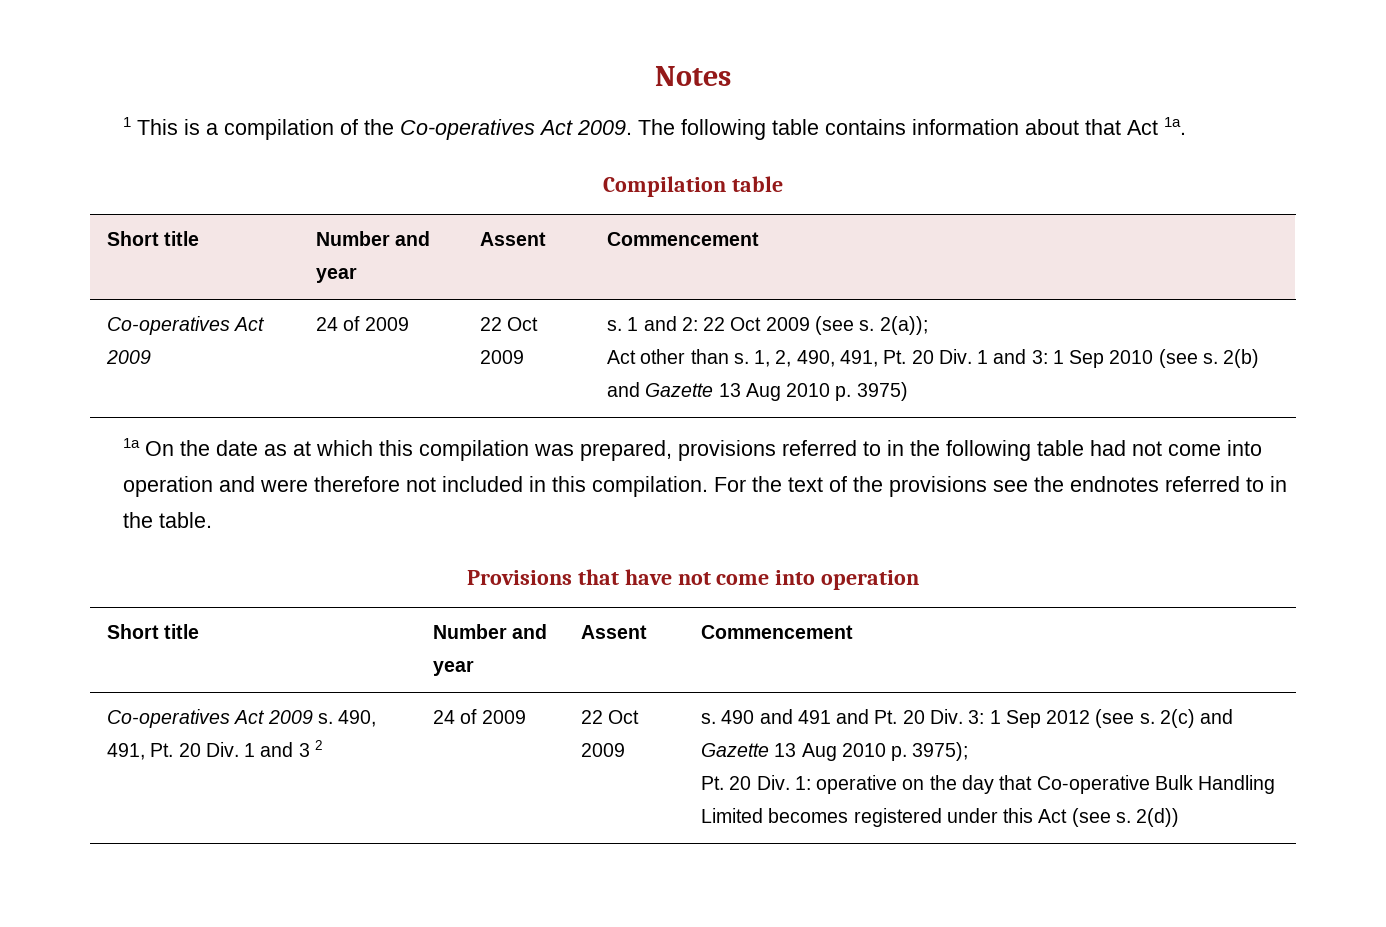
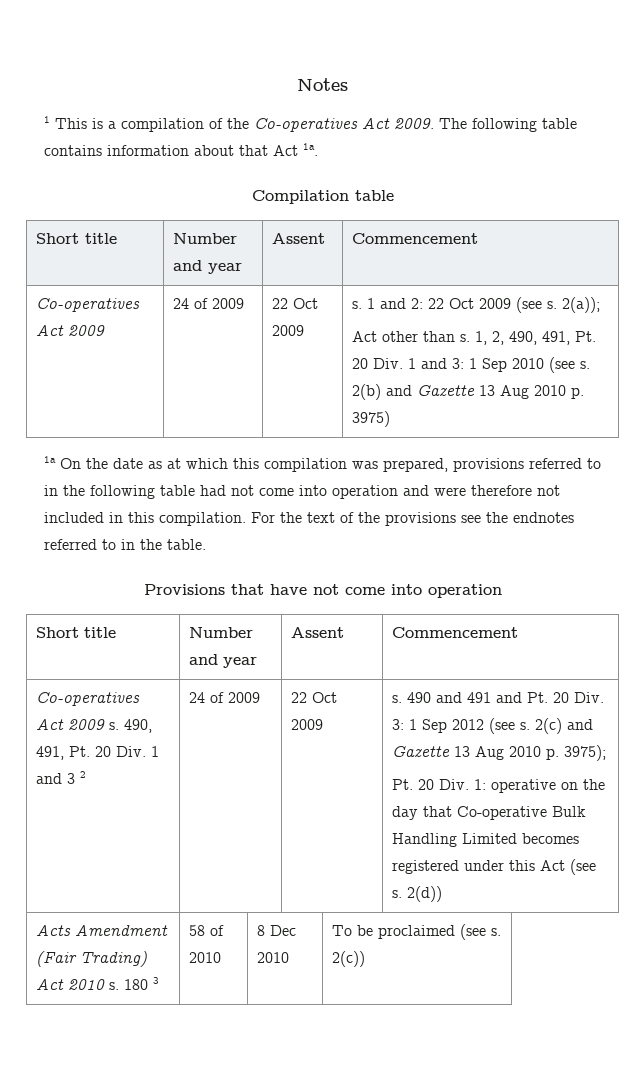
(1180, 817) none -> [36,925,169,936] [36,951,148,967] [36,977,160,990] [189,925,225,936] [189,952,222,963] [257,925,297,936] [257,952,290,963] [332,924,502,940] [332,951,366,967] // Acts Amendment (Fair Trading) Act 2010 s. 180 3 | 58 of 2010 | 8 Dec 2010 | To be proclaimed (see s. 2(c))

